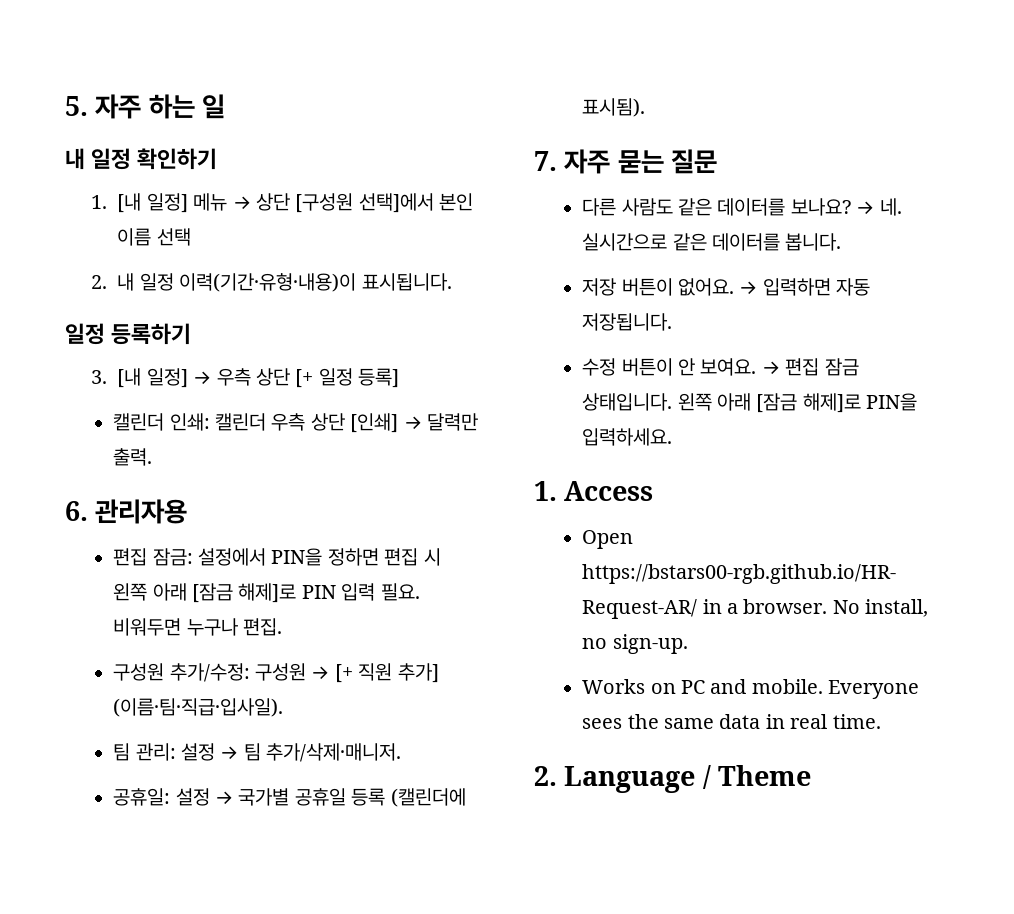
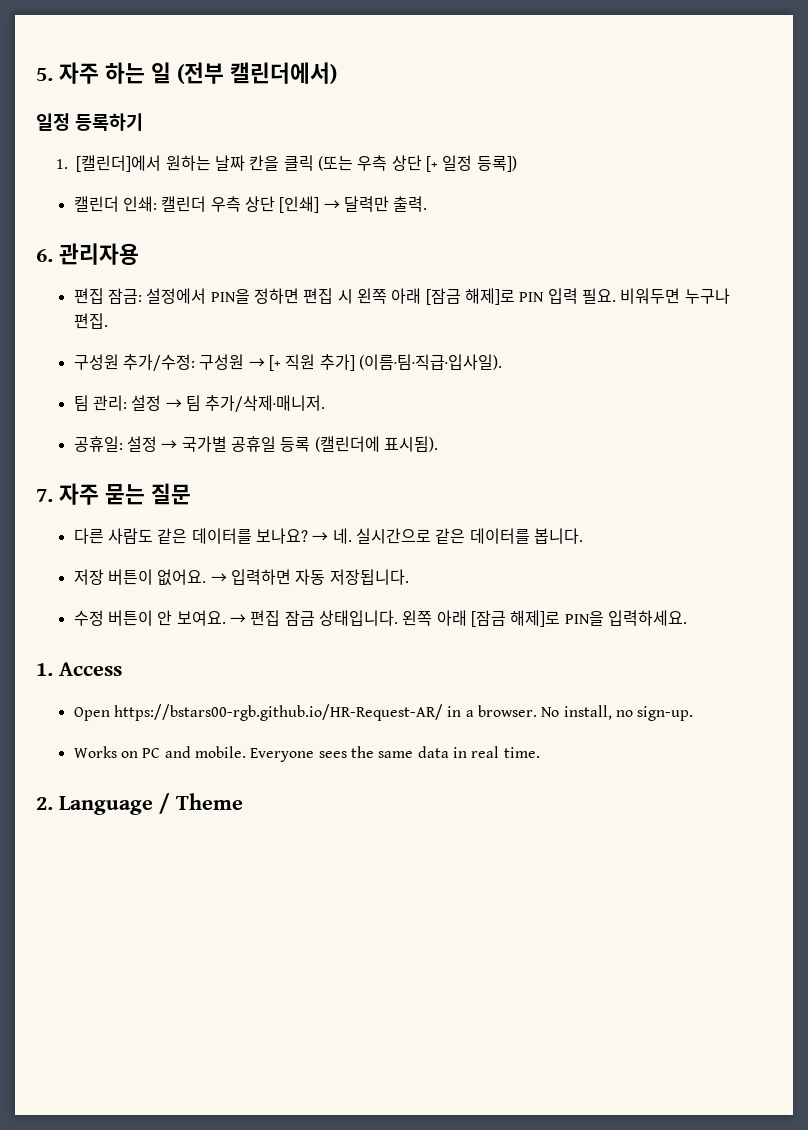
[65,148,218,170] [91,193,474,213] [117,228,191,246] [91,273,452,292] [65,323,192,345] [91,368,212,388] // 내 일정 확인하기 // 1. [내 일정] 메뉴 → 상단 [구성원 선택]에서 본인 이름 선택 // 2. 내 일정 이력(기간·유형·내용)이 표시됩니다. // 일정 등록하기 // 3. [내 일정] → -> [177,62,337,84] [36,113,143,131] [56,155,354,172] (전부 캘린더에서) // 일정 등록하기 // 1. [캘린더]에서 원하는 날짜 칸을 클릭 (또는
[358,368,400,388] 등록] -> [476,155,517,172] 등록])

